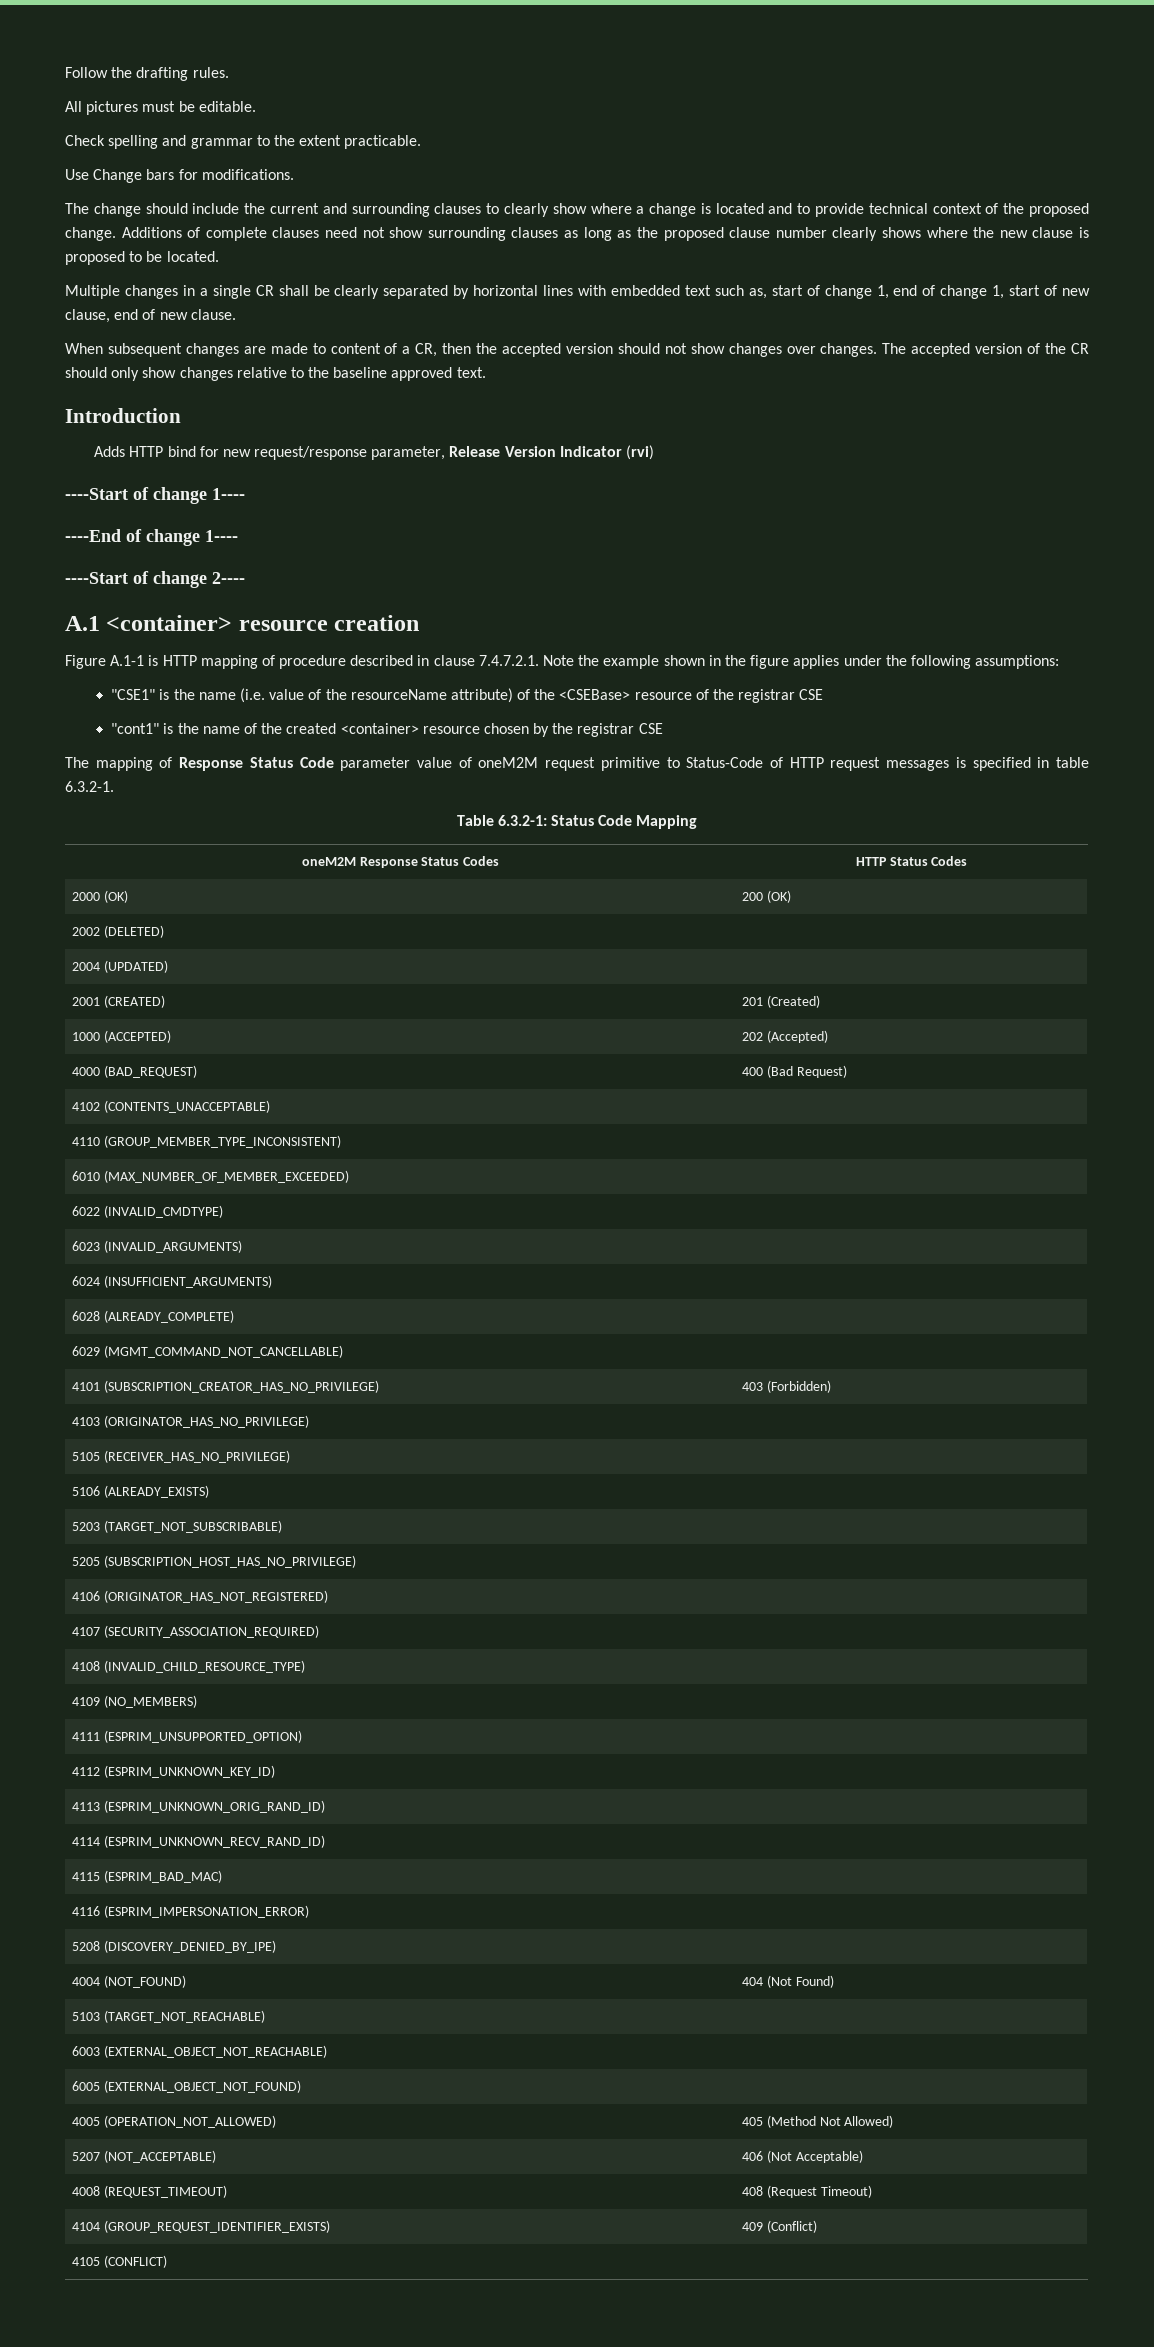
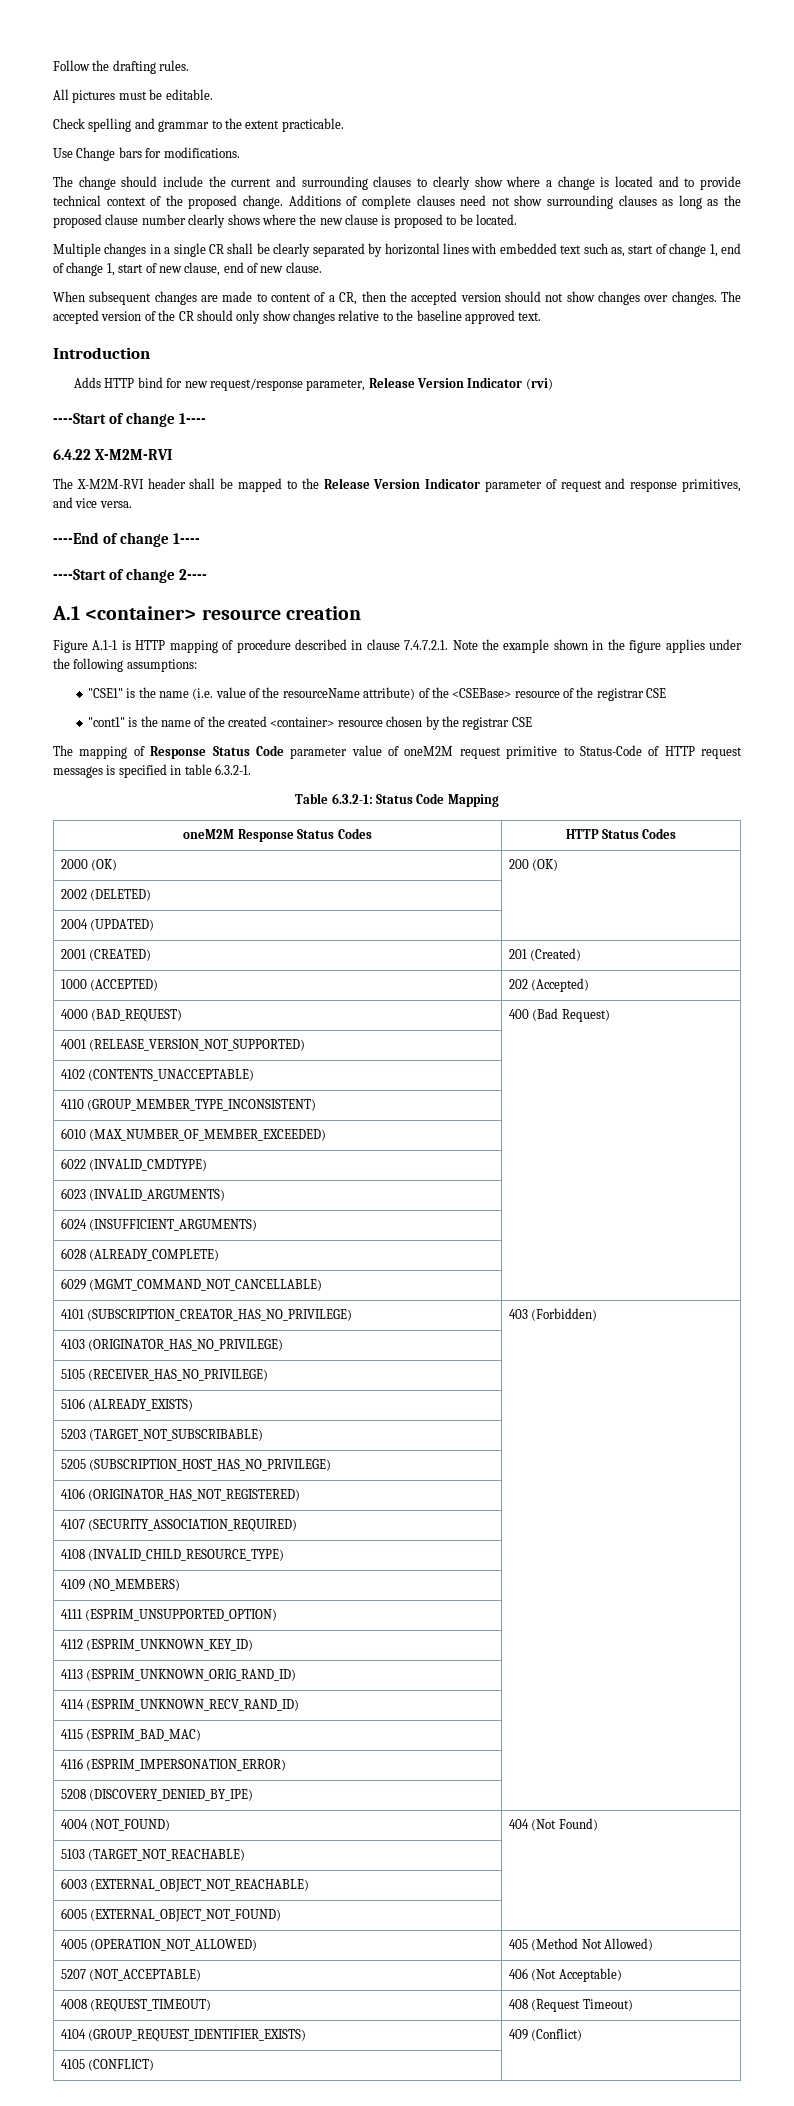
(245, 494) none -> [53,449,172,460] [53,478,741,492] [53,497,132,508] // 6.4.22 X-M2M-RVI // The X-M2M-RVI header shall be mapped to the Release Version Indicator parameter of request and response primitives, and vice versa.
(847, 1071) none -> [60,1039,306,1051] // 4001 (RELEASE_VERSION_NOT_SUPPORTED) |

